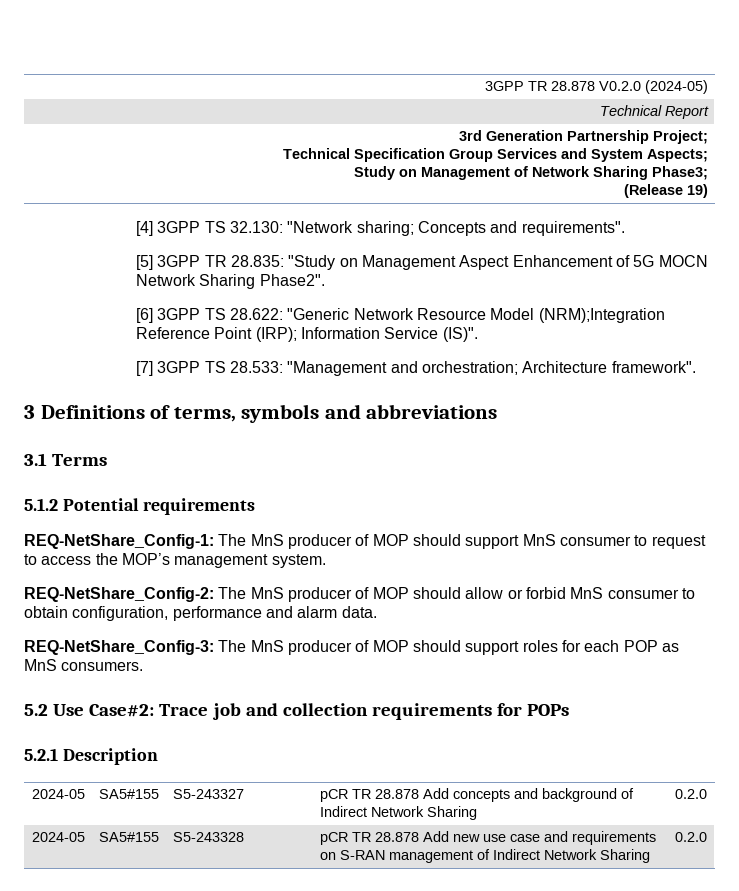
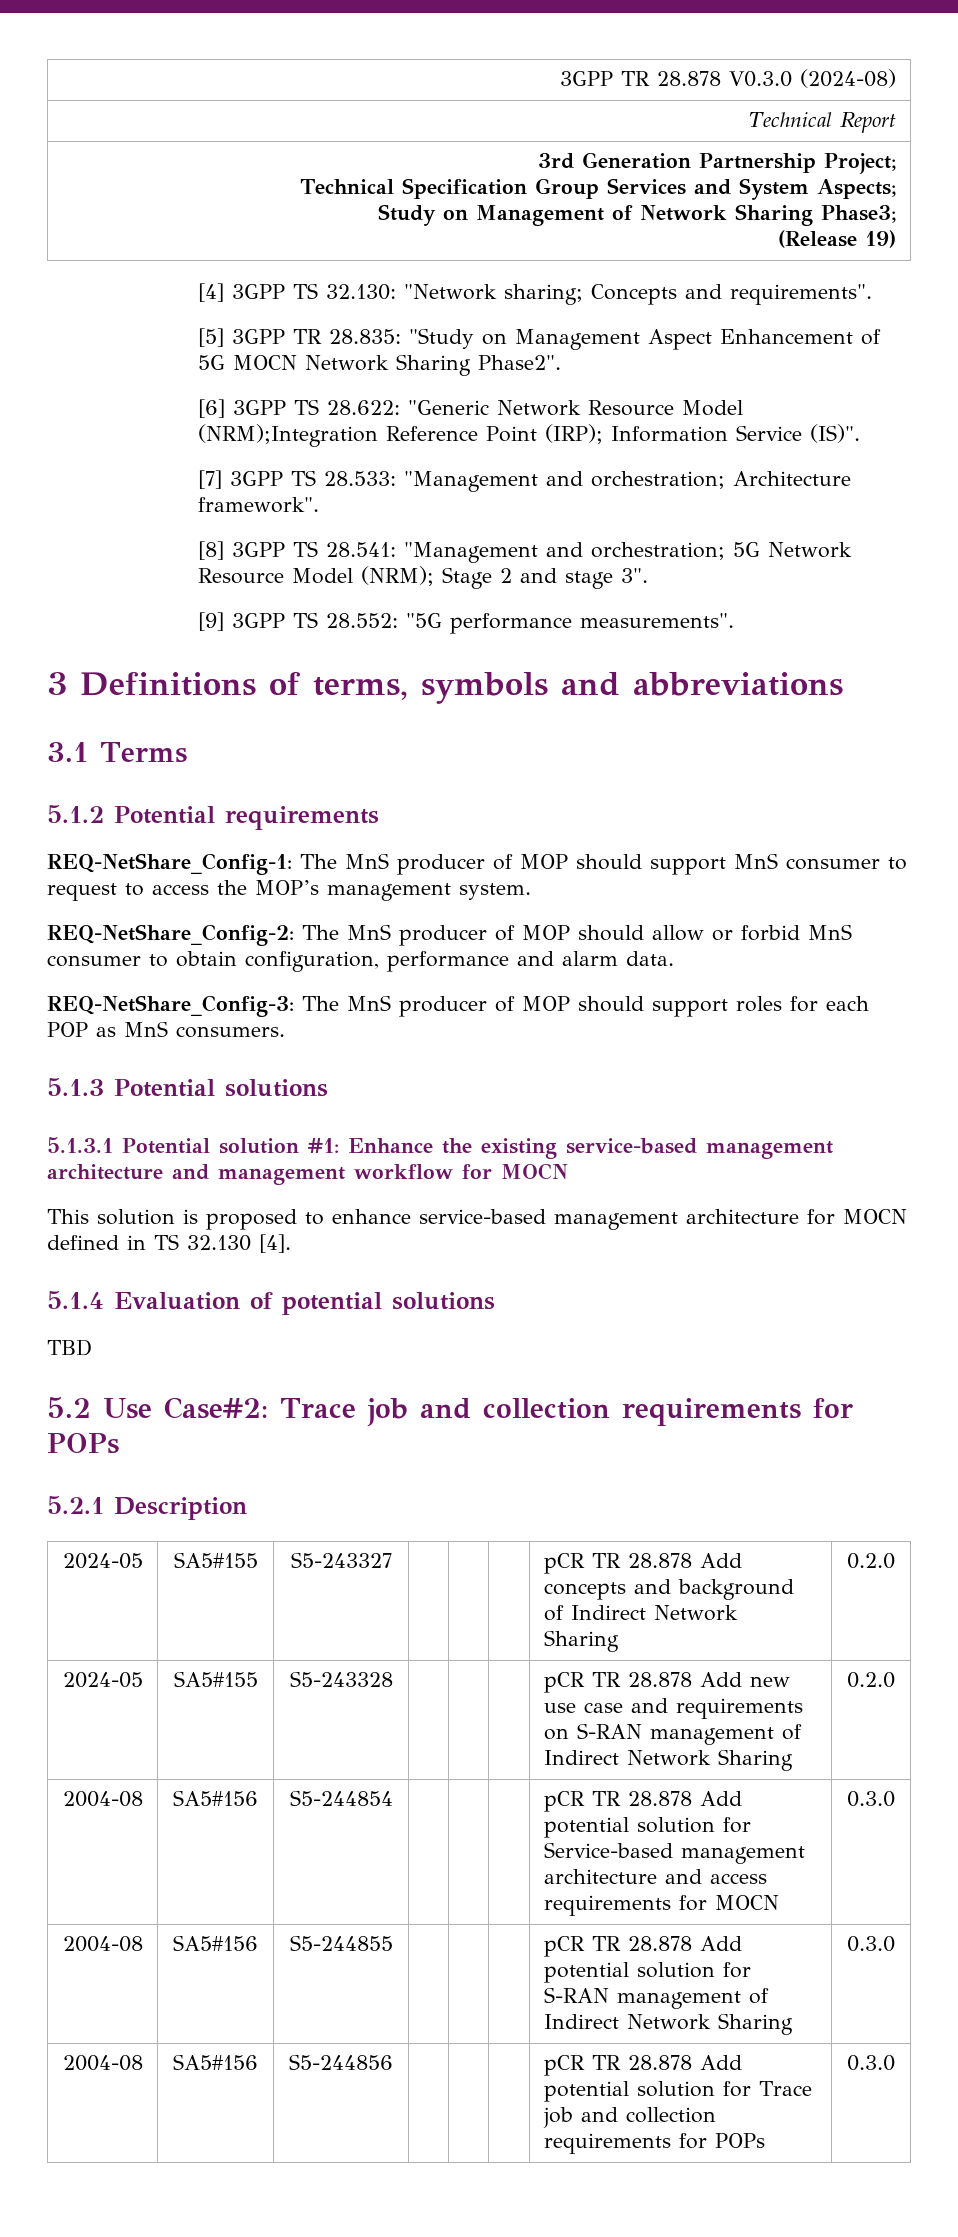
[599,80,709,94] V0.2.0 (2024-05) -> [729,69,897,88] V0.3.0 (2024-08)
(696, 367) none -> [197,541,852,563] [197,566,648,589] [197,612,734,634] // [8] 3GPP TS 28.541: "Management and orchestration; 5G Network Resource Model (NRM); Stage 2 and stage 3". // [9] 3GPP TS 28.552: "5G performance measurements".
(144, 666) none -> [47,1078,328,1097] [47,1137,833,1159] [47,1163,568,1185] [47,1209,907,1230] [47,1234,291,1253] [47,1291,495,1315] [47,1339,92,1356] // 5.1.3 Potential solutions // 5.1.3.1 Potential solution #1: Enhance the existing service-based management architecture and management workflow for MOCN // This solution is proposed to enhance service-based management architecture for MOCN defined in TS 32.130 [4]. // 5.1.4 Evaluation of potential solutions // TBD
(707, 837) none -> [62,1791,143,1807] [173,1790,258,1806] [289,1790,393,1806] [543,1791,742,1812] [543,1817,751,1838] [543,1842,805,1864] [543,1869,767,1884] [543,1895,779,1916] [847,1791,895,1807] [62,1936,143,1952] [173,1935,258,1951] [289,1935,393,1951] [543,1936,742,1957] [543,1962,751,1983] [543,1987,769,2009] [543,2013,793,2035] [847,1936,895,1952] [62,2055,143,2071] [173,2054,258,2070] [289,2054,393,2070] [543,2055,742,2076] [543,2081,812,2102] [542,2107,716,2128] [543,2133,765,2154] [847,2055,895,2071] // 2004-08 | SA5#156 | S5-244854 | | | | pCR TR 28.878 Add potential solution for Service-based management architecture and access requirements for MOCN | 0.3.0 // 2004-08 | SA5#156 | S5-244855 | | | | pCR TR 28.878 Add potential solution for S-RAN management of Indirect Network Sharing | 0.3.0 // 2004-08 | SA5#156 | S5-244856 | | | | pCR TR 28.878 Add potential solution for Trace job and collection requirements for POPs | 0.3.0

